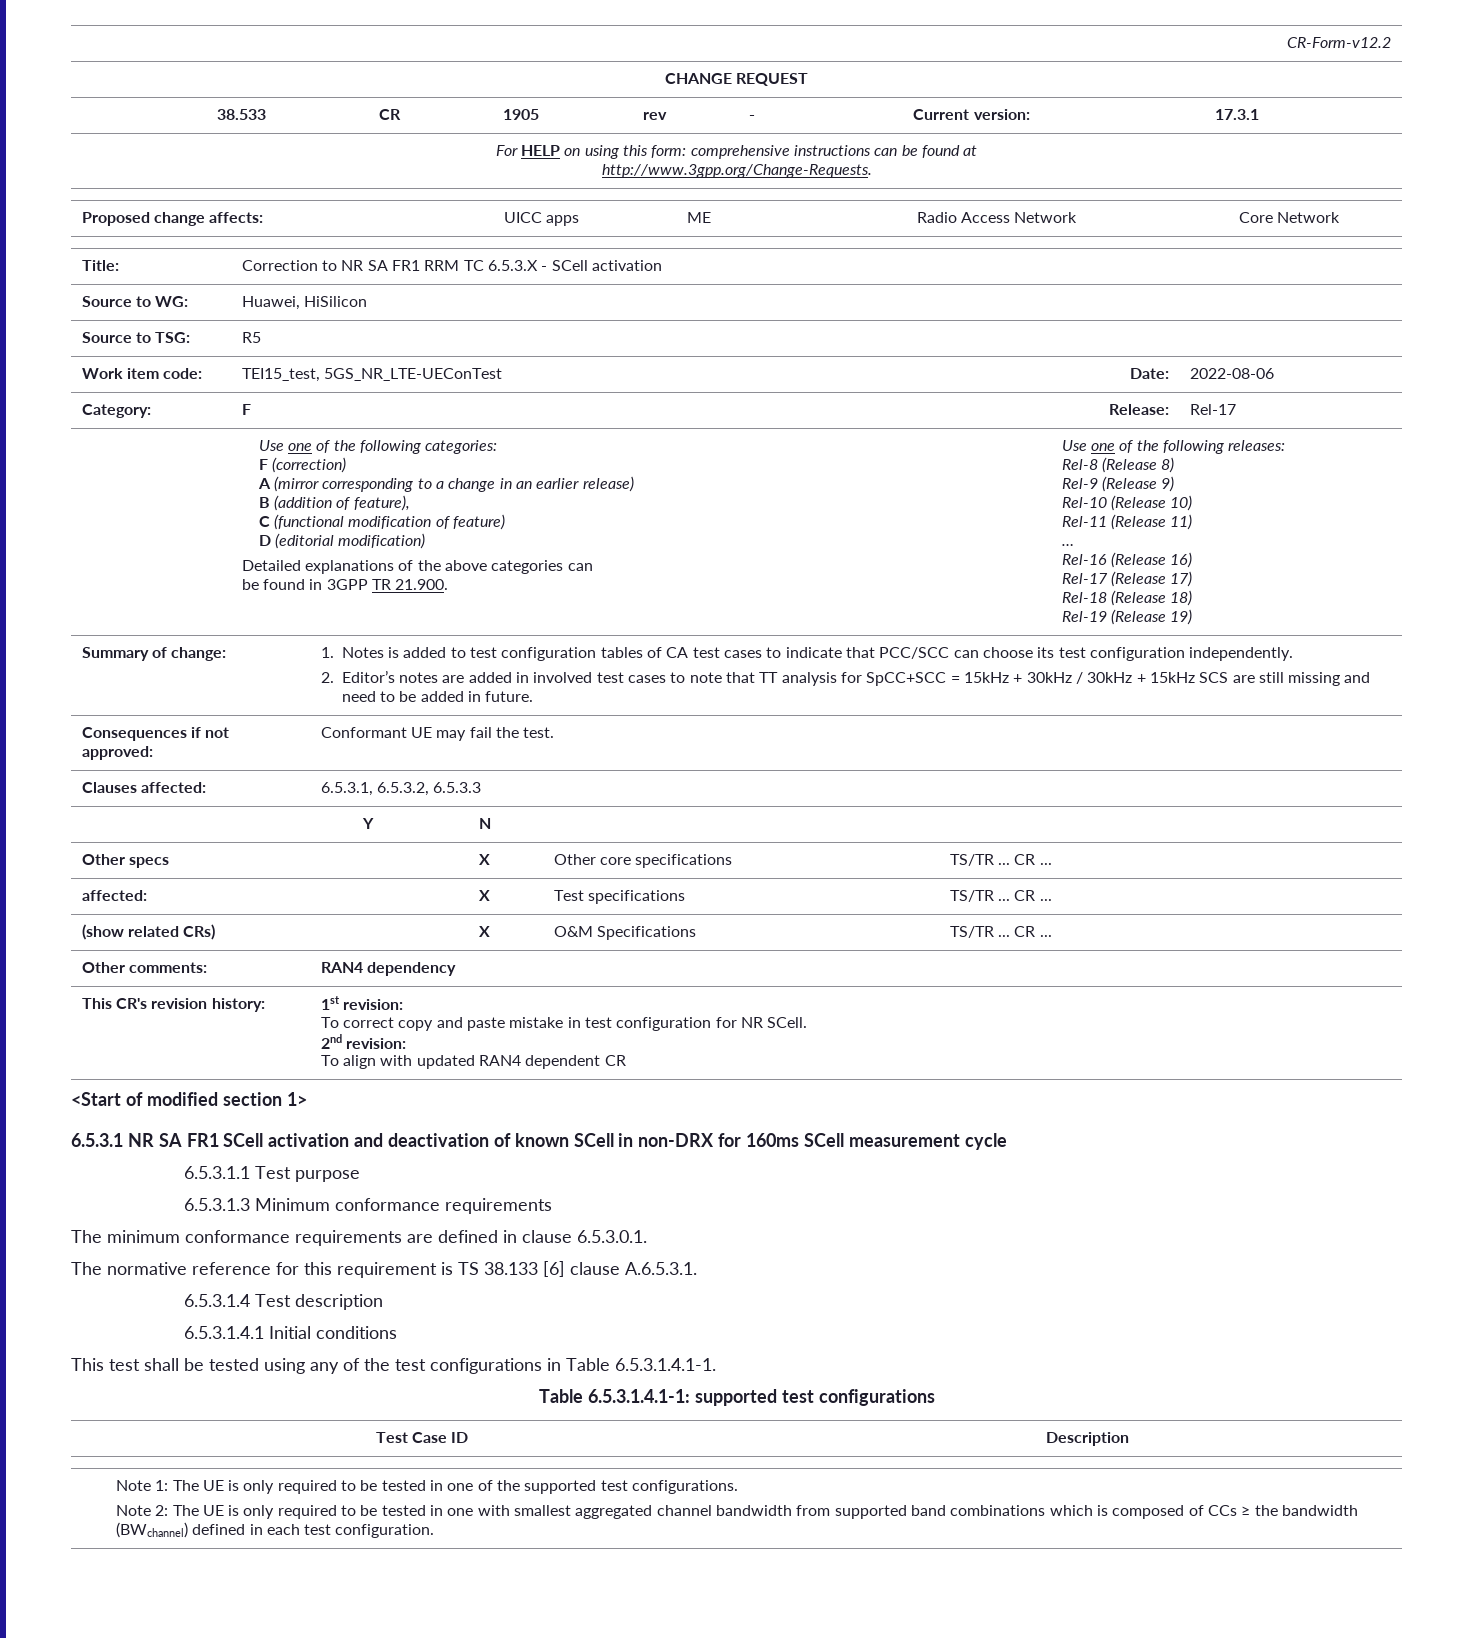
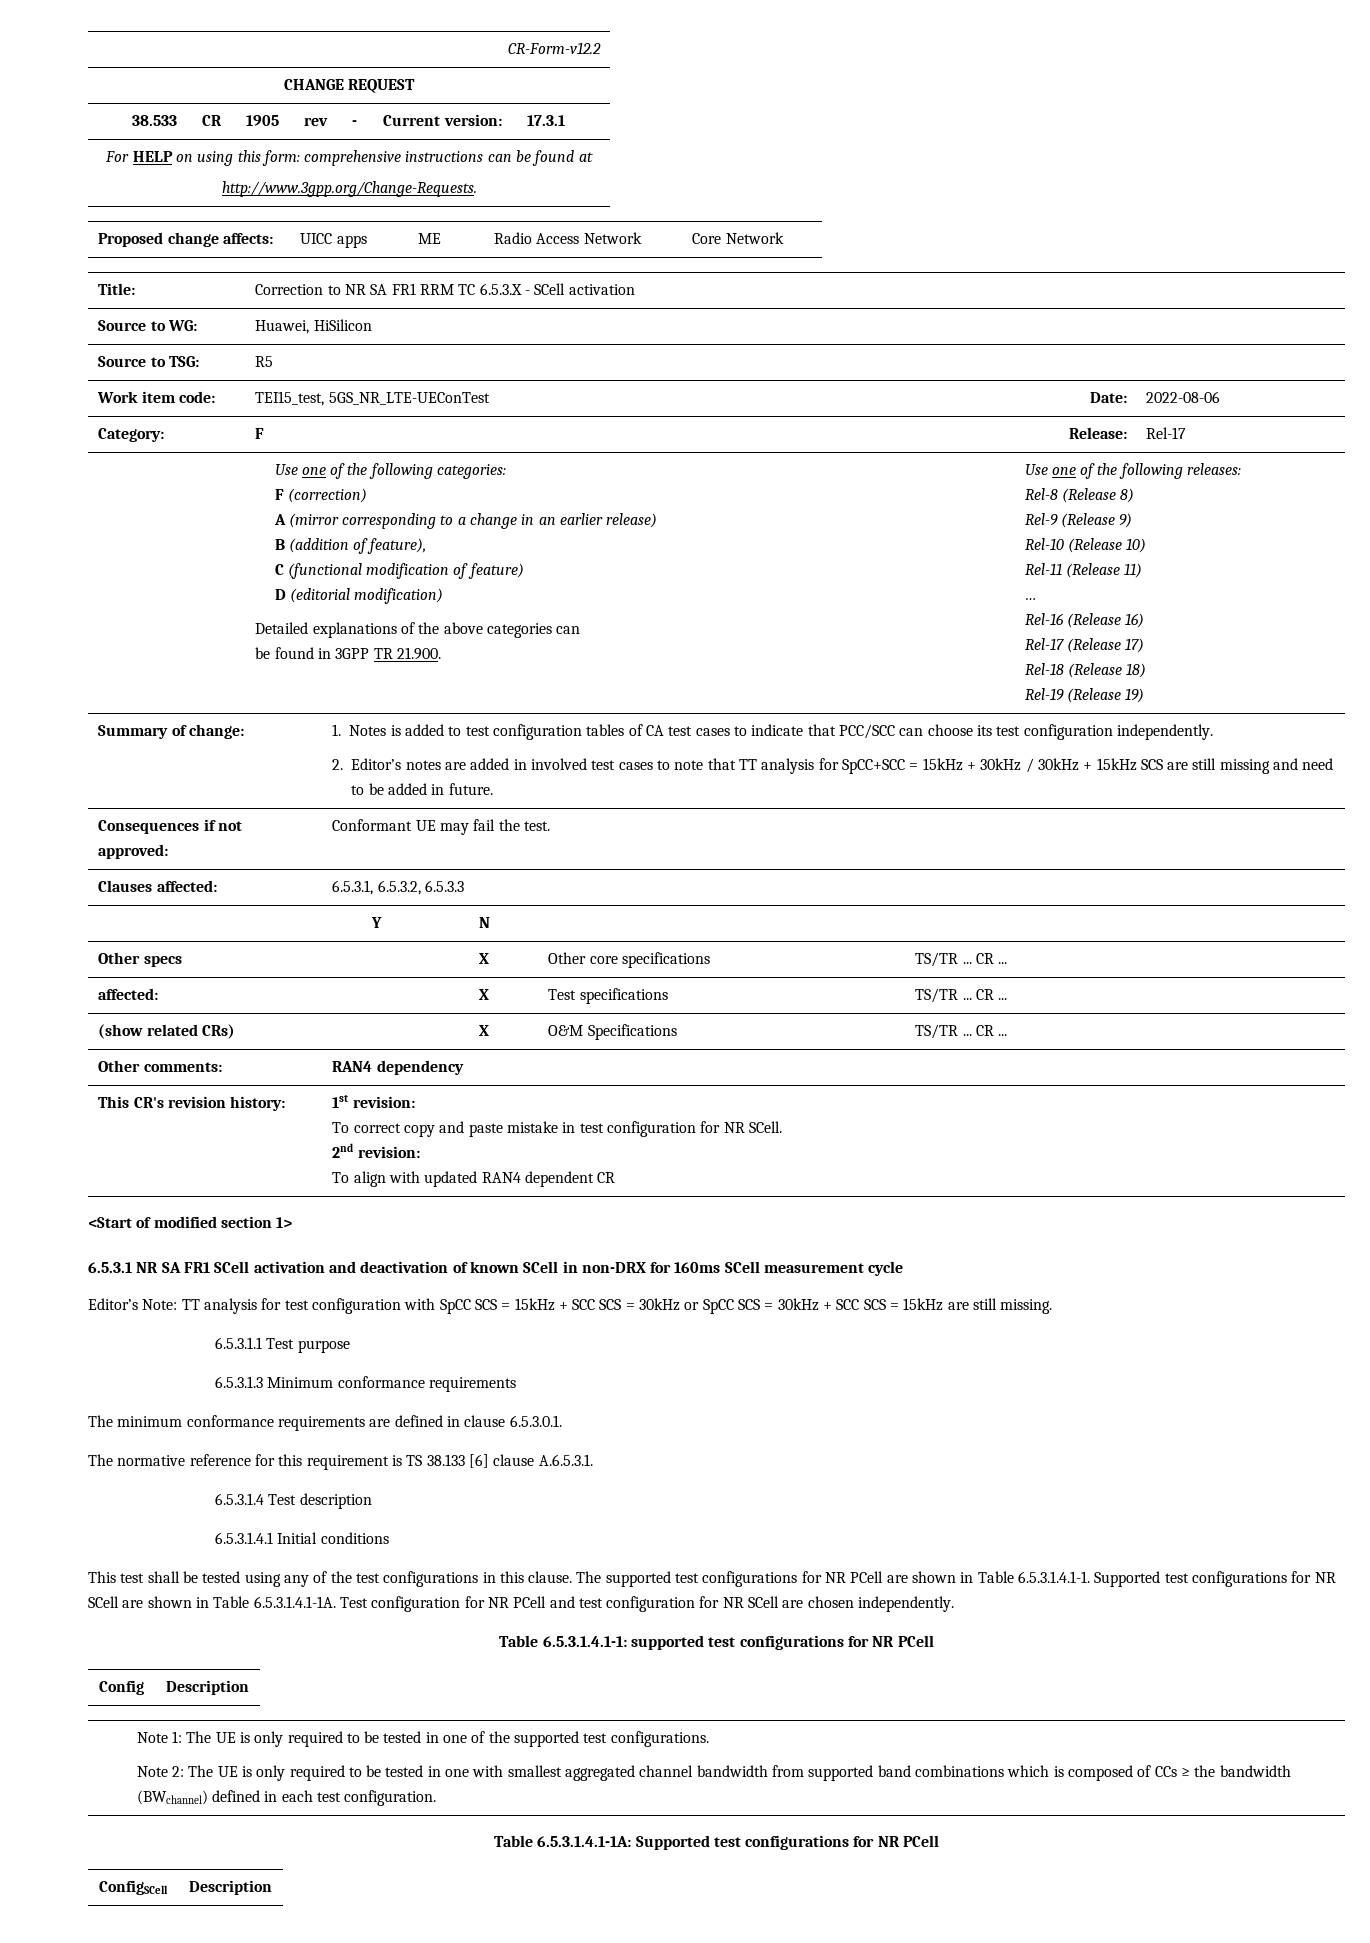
(1007, 1141) none -> [88,1298,1053,1314] // Editor’s Note: TT analysis for test configuration with SpCC SCS = 15kHz + SCC SCS = 30kHz or SpCC SCS = 30kHz + SCC SCS = 15kHz are still missing.
[566,1358,716,1371] Table 6.5.3.1.4.1-1. -> [499,1571,1336,1587] [88,1596,955,1612] this clause. The supported test configurations for NR PCell are shown in Table 6.5.3.1.4.1-1. Supported test configurations for NR SCell are shown in Table 6.5.3.1.4.1-1A. Test configuration for NR PCell and test configuration for NR SCell are chosen independently.
[375,1432,469,1443] // Test Case ID -> [847,1635,934,1647] [99,1680,144,1695] for NR PCell // Config
(435, 1531) none -> [493,1835,940,1850] [99,1880,168,1895] [188,1880,272,1895] // Table 6.5.3.1.4.1-1A: Supported test configurations for NR PCell // ConfigSCell | Description

